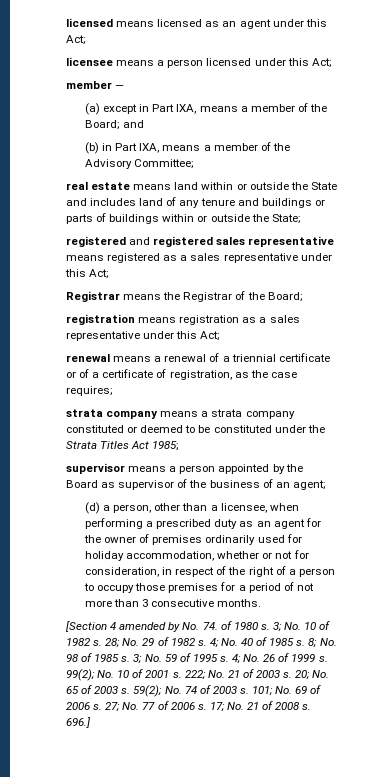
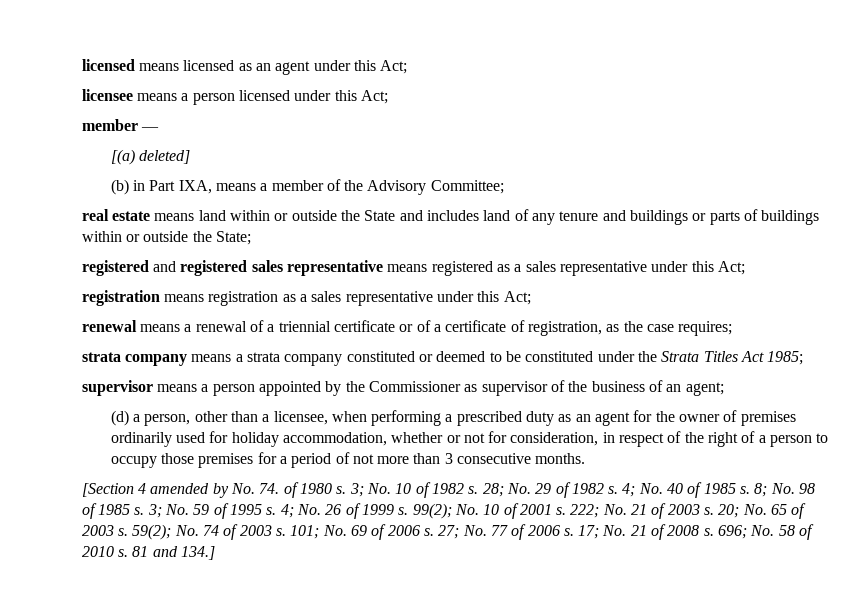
[85,103,327,115] [85,120,145,130] (a) except in Part IXA, means a member of the Board; and -> [110,149,190,165] [(a) deleted]
[66,291,303,302] // Registrar means the Registrar of the Board; -> (745, 268) none
[66,480,99,488] Board -> [368,381,461,392] Commissioner
[66,717,92,728] 696.] -> [718,524,815,540] [81,546,216,560] 696; No. 58 of 2010 s. 81 and 134.]

